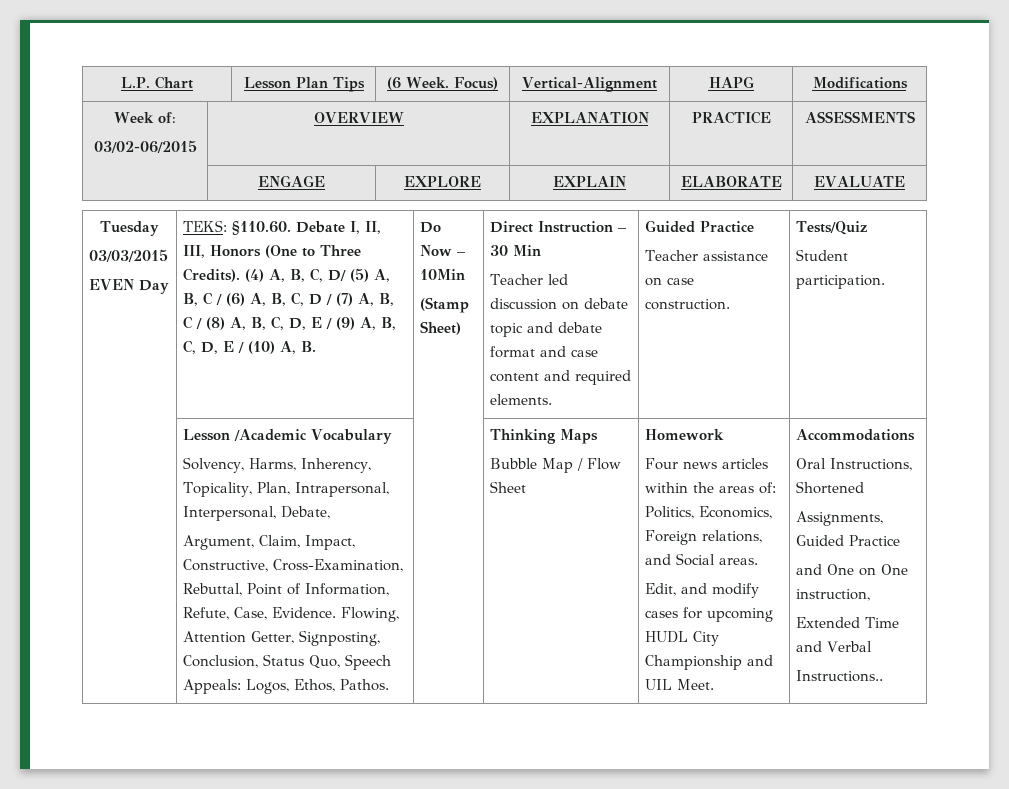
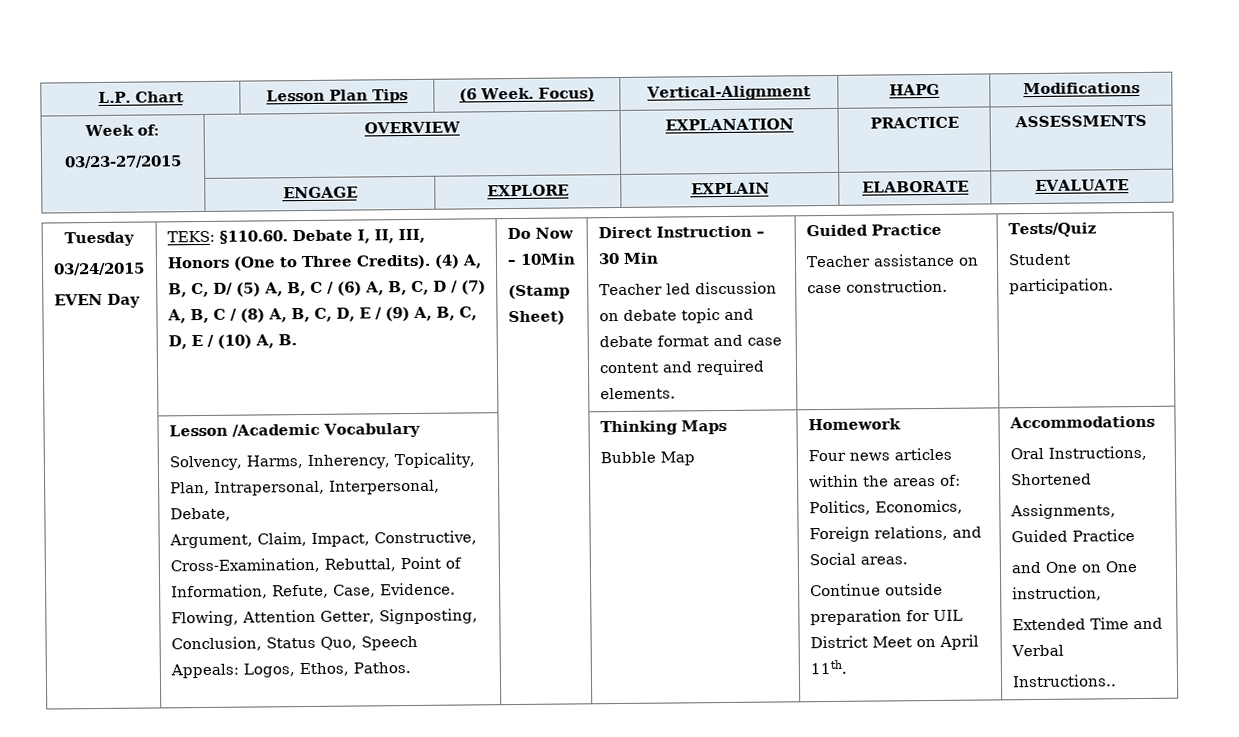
[93,140,197,153] 03/02-06/2015 -> [64,155,182,169] 03/23-27/2015
[89,249,169,262] 03/03/2015 -> [52,262,145,276] 03/24/2015
[577,458,622,471] [490,481,527,493] / Flow Sheet -> (695, 458) none
[645,583,760,598] [645,607,774,622] [645,631,720,646] [645,655,774,670] [645,679,715,690] Edit, and modify cases for upcoming HUDL City Championship and UIL Meet. -> [809,582,943,597] [809,609,963,626] [809,634,979,650] [809,659,847,675] Continue outside preparation for UIL District Meet on April 11th.

